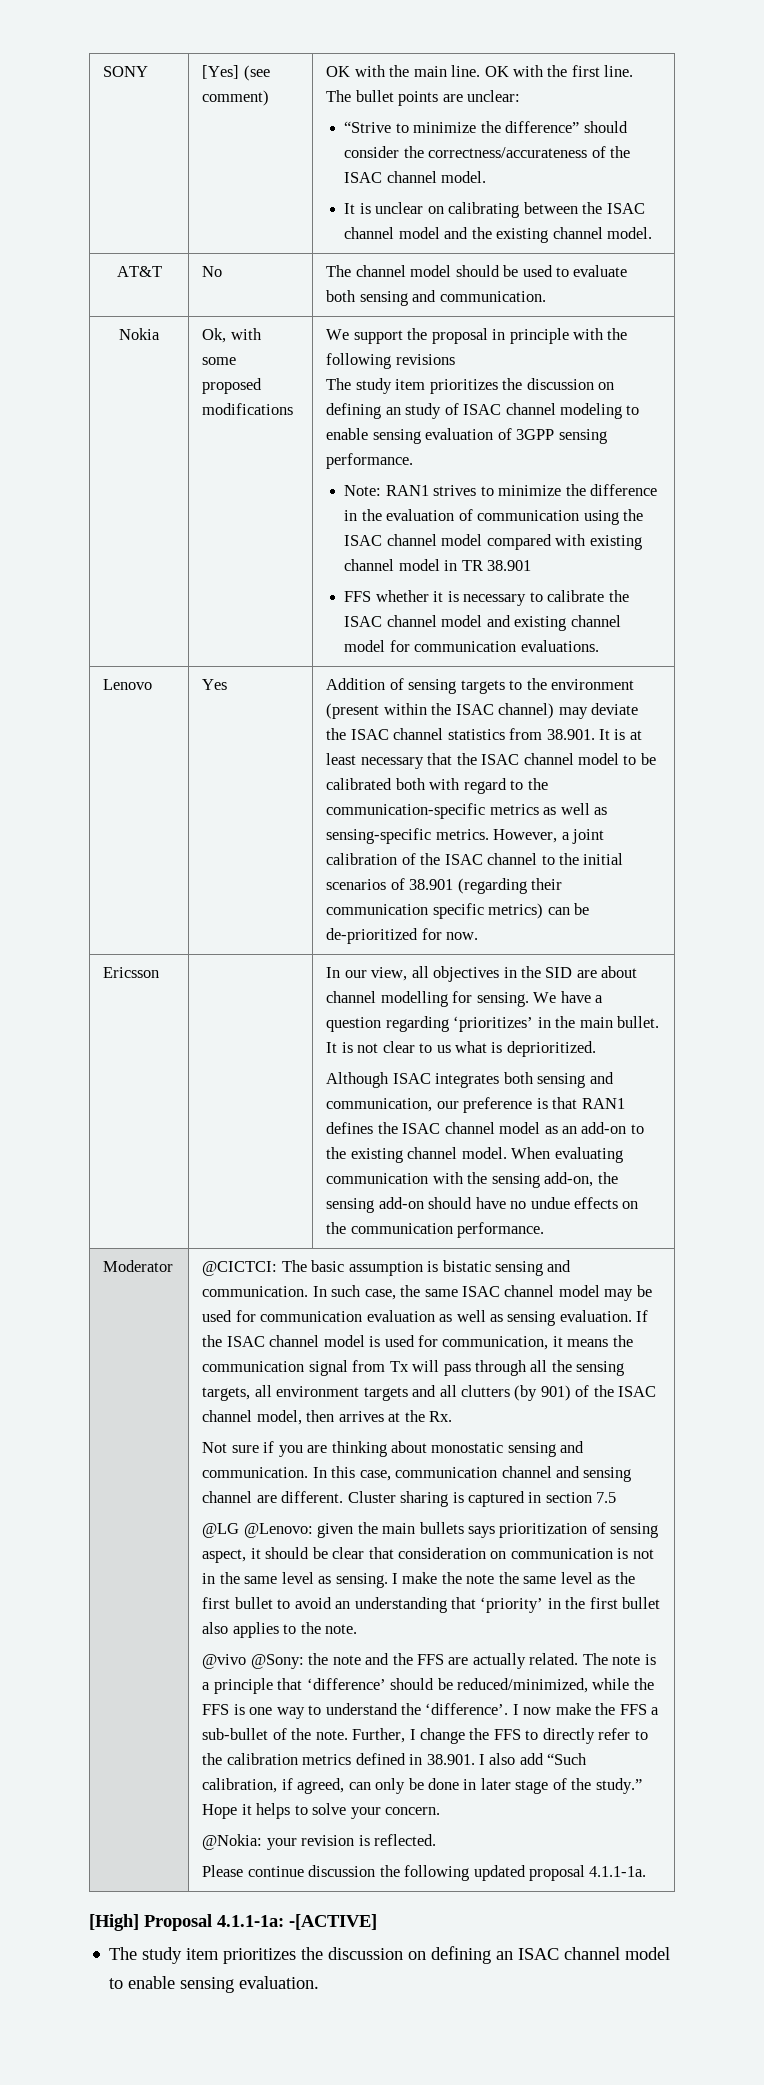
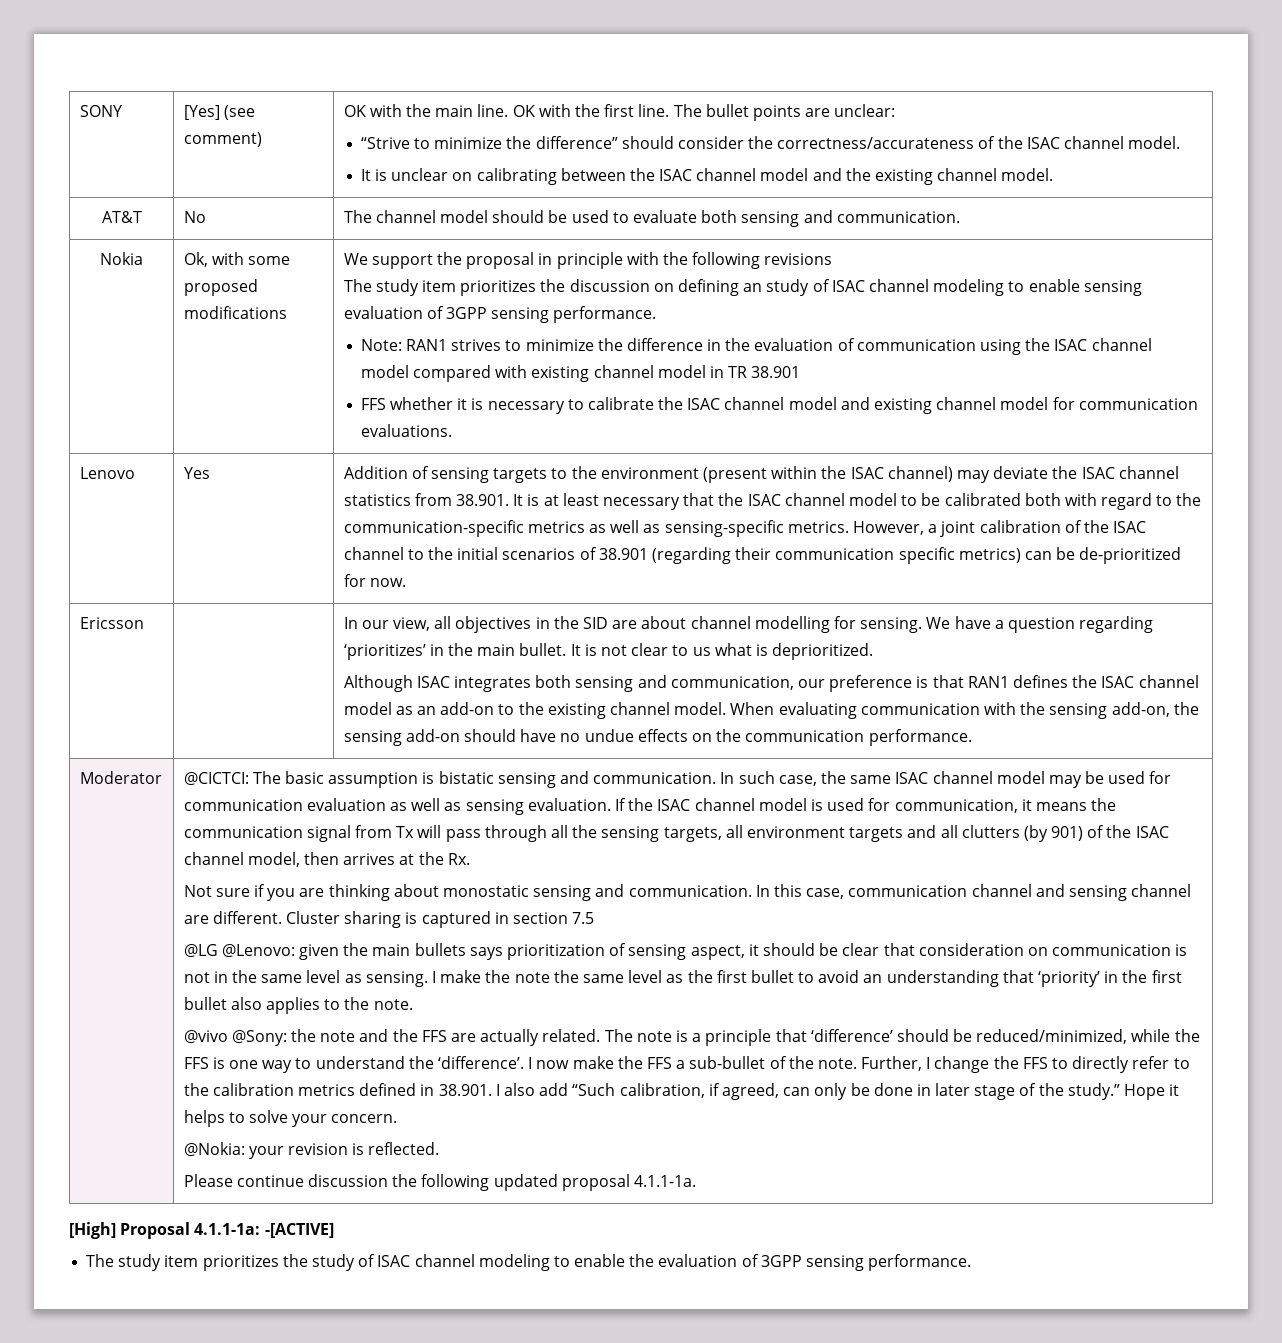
[328,1946,671,1964] [109,1976,320,1993] discussion on defining an ISAC channel model to enable sensing evaluation. -> [311,1254,972,1271] study of ISAC channel modeling to enable the evaluation of 3GPP sensing performance.

